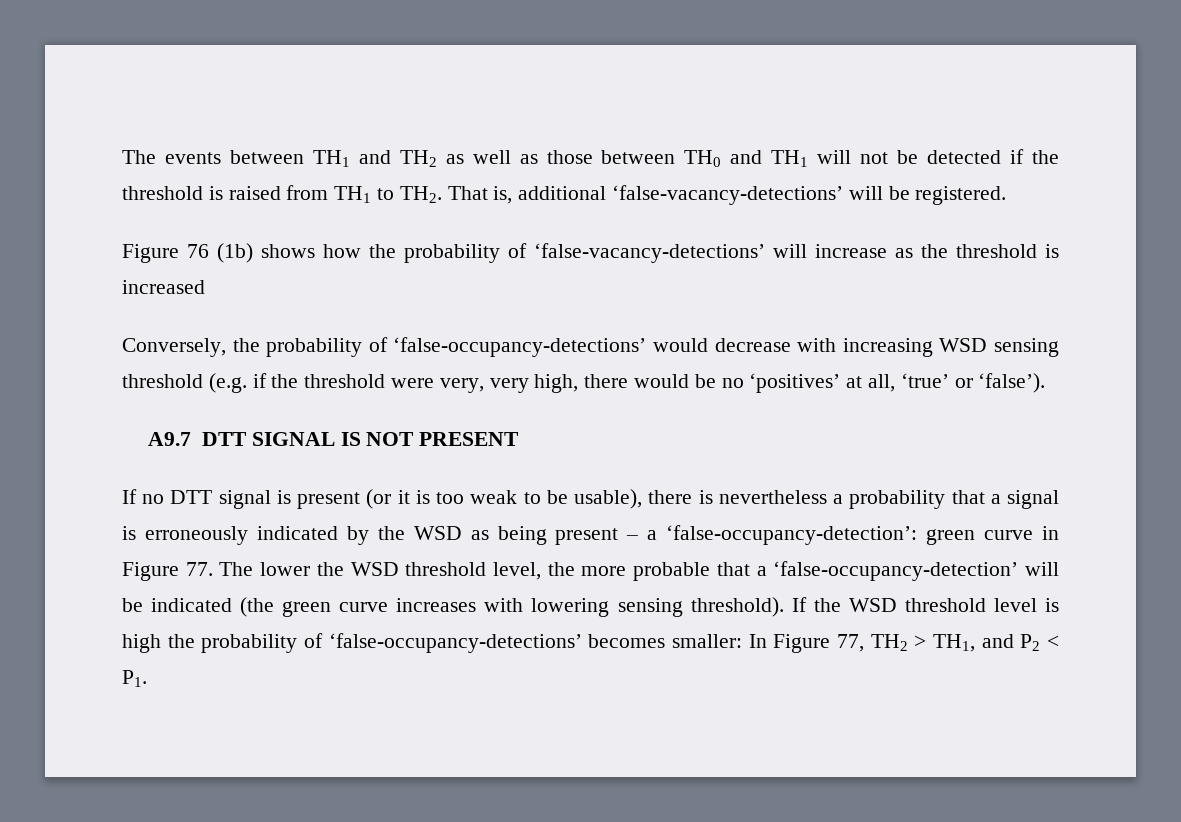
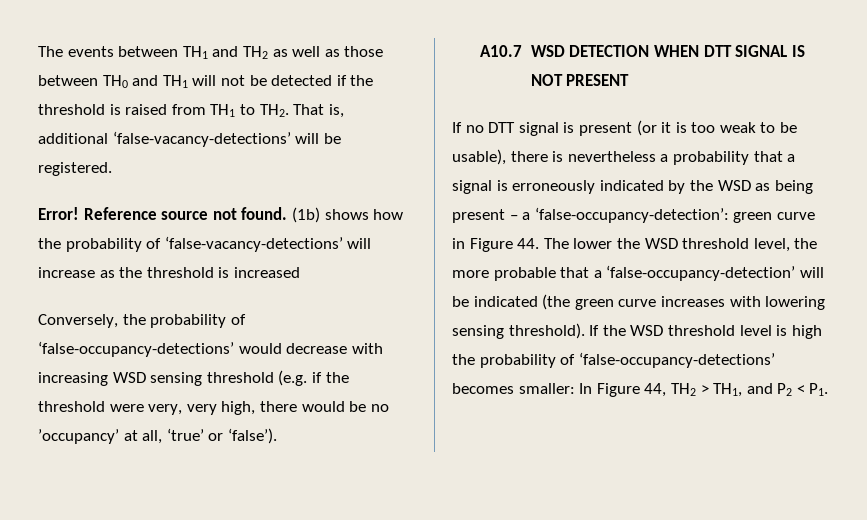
[122,244,209,263] Figure 76 -> [38,207,288,220] Error! Reference source not found.
[749,373,841,393] ‘positives’ -> [38,429,119,444] ’occupancy’
[148,432,192,446] A9.7 -> [480,45,699,57] A10.7 WSD DETECTION WHEN
[185,562,213,576] 77. -> [517,238,540,249] 44.
[836,634,864,652] 77, -> [644,383,667,397] 44,

